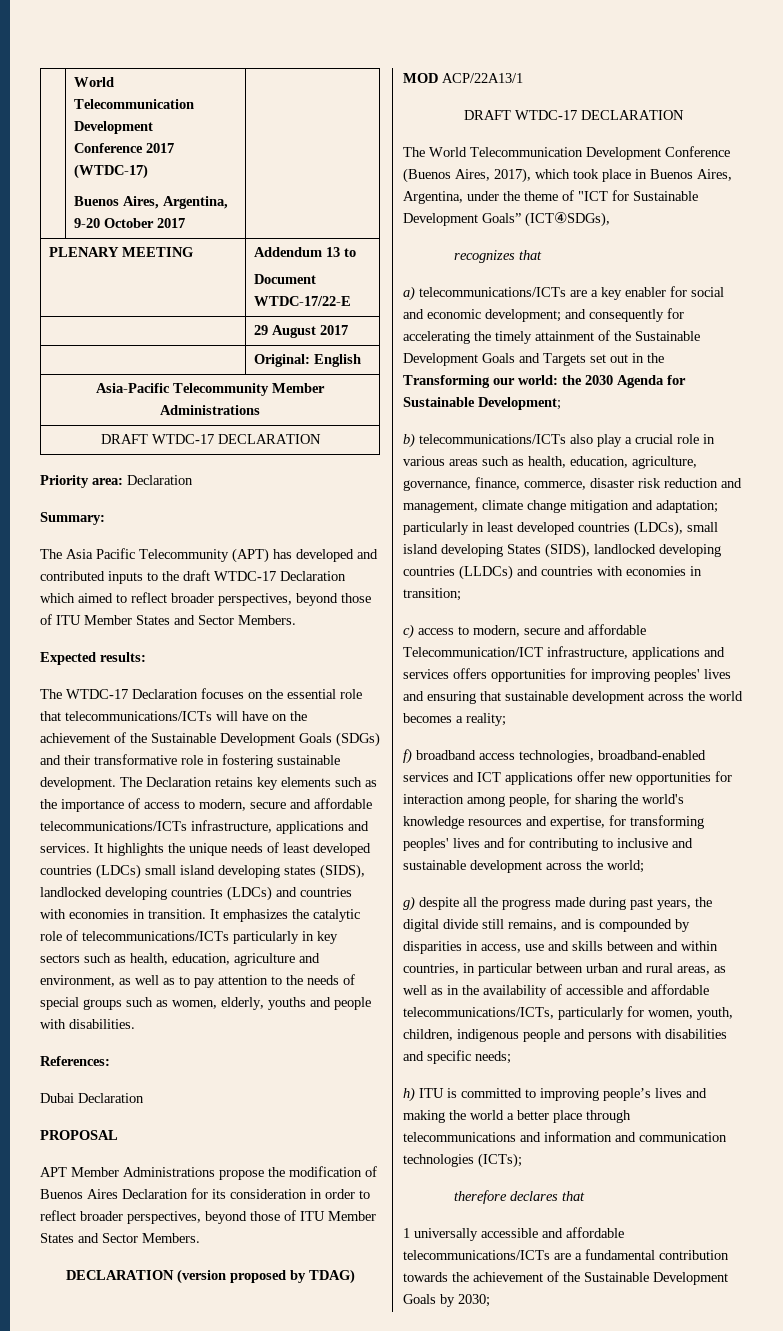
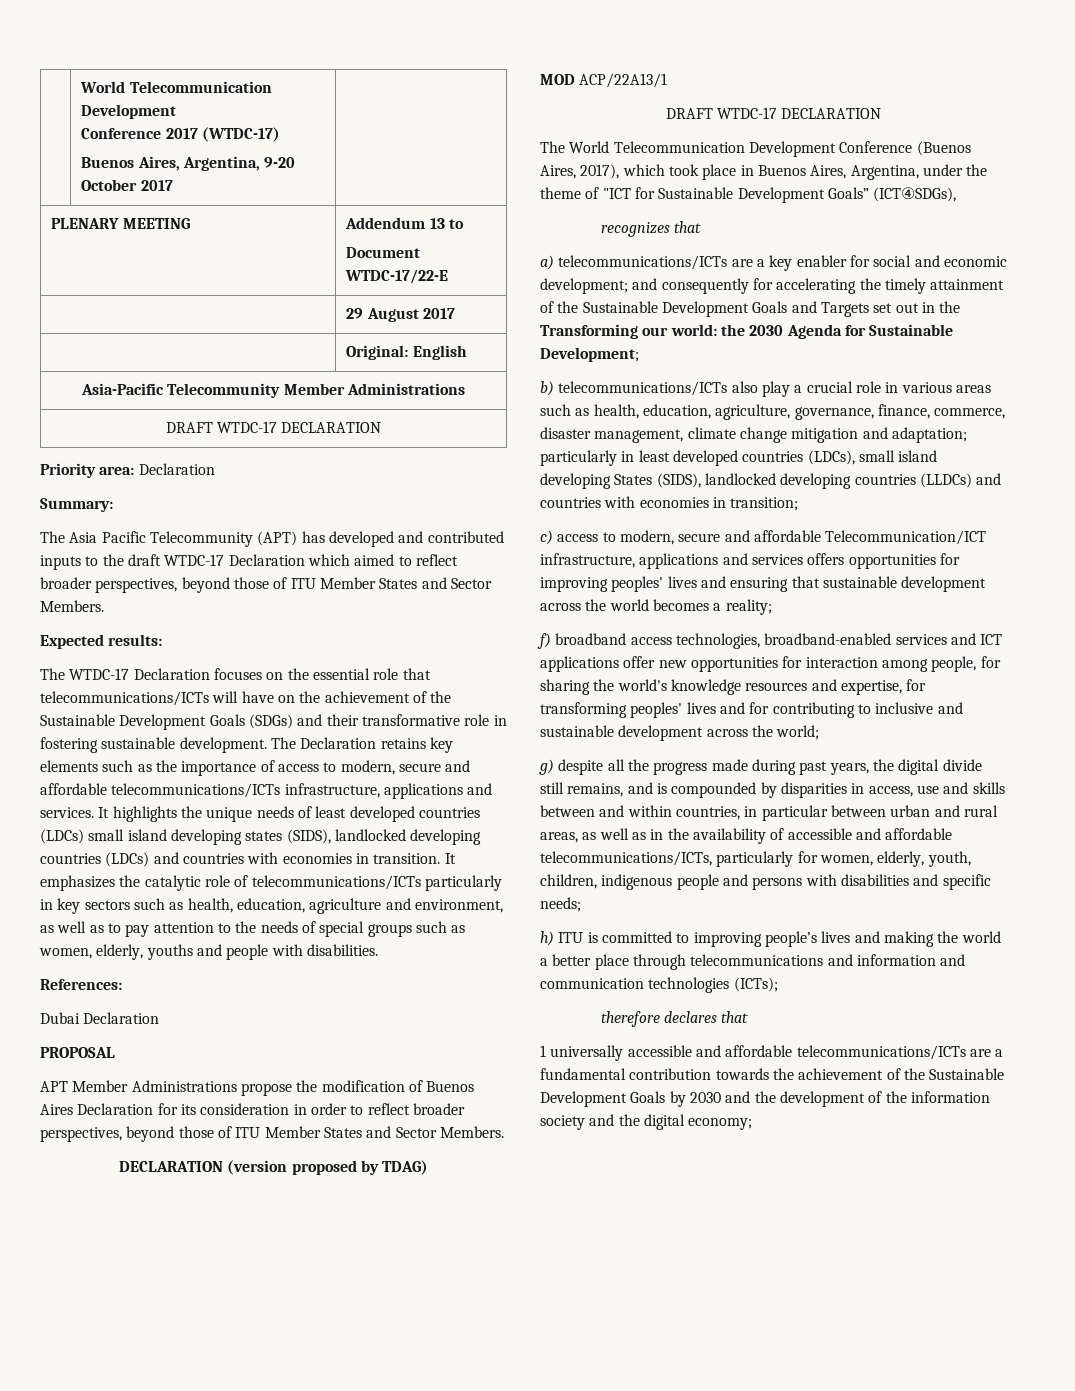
[638,478,742,488] risk reduction and -> (591, 433) none
(693, 1014) none -> [877,851,925,867] elderly,
[458,1294,490,1307] 2030; -> [689,1091,990,1107] [540,1114,753,1130] 2030 and the development of the information society and the digital economy;

